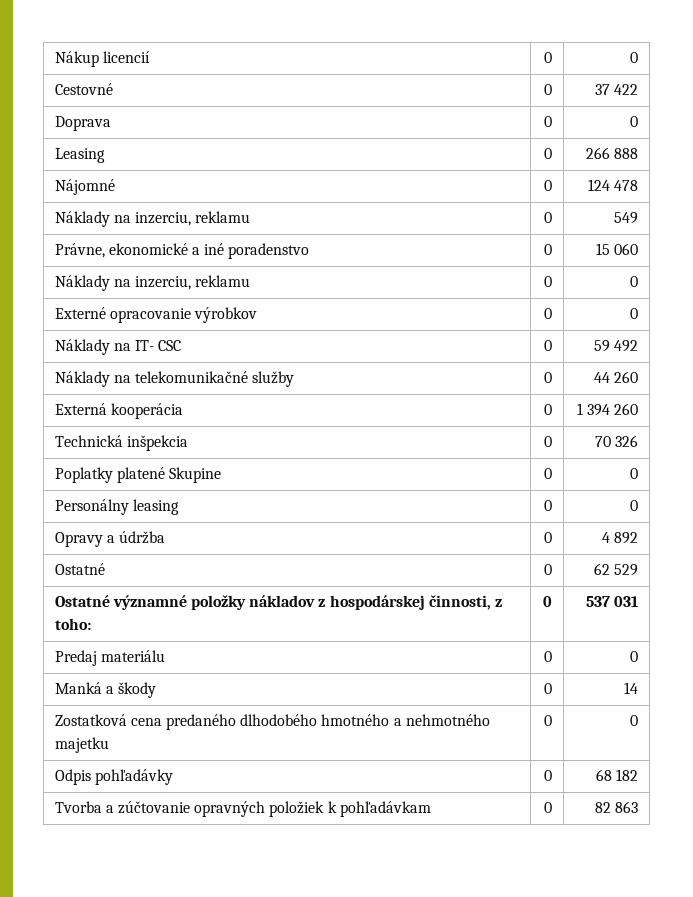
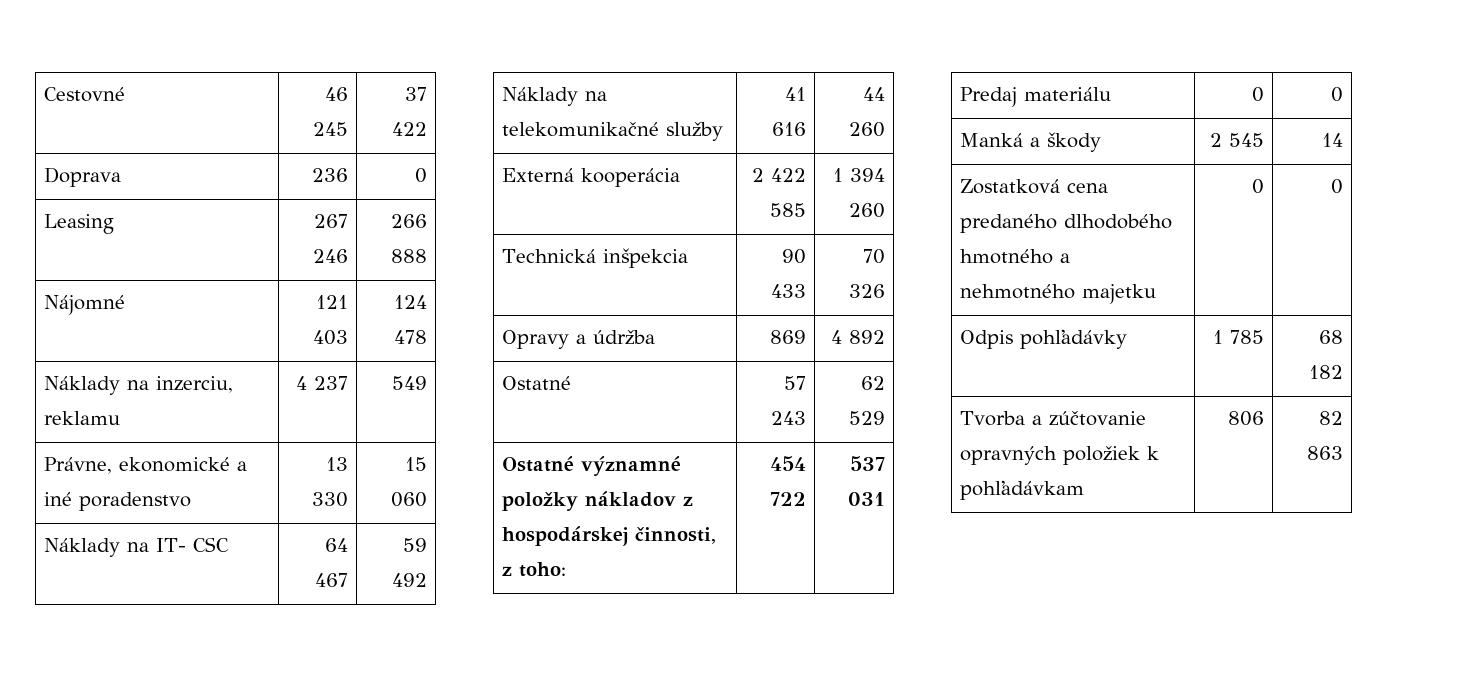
[54,51,150,67] [544,52,553,63] [630,52,639,63] Nákup licencií | 0 | 0 // -> (43, 94) none
[544,84,553,95] 0 -> [325,87,349,101] [313,122,349,136] 46 245
[544,116,553,127] 0 -> [312,168,349,182] 236
[544,148,553,159] 0 -> [314,214,349,228] [313,249,349,263] 267 246
[544,180,553,191] 0 -> [316,295,349,309] [313,330,349,345] 121 403
[544,212,553,223] 0 -> [296,376,349,390] 4 237
[544,244,553,255] 0 -> [326,457,349,471] [312,492,349,507] 13 330
[54,275,251,291] [544,276,553,287] [630,276,639,287] [54,307,257,323] [544,308,553,319] [630,308,639,319] // Náklady na inzerciu, reklamu | 0 | 0 // Externé opracovanie výrobkov | 0 | 0 -> (428, 499) none
[544,340,553,351] 0 -> [325,538,349,552] [315,573,349,587] 64 467
[544,372,553,383] 0 -> [785,87,807,101] [772,122,807,136] 41 616
[544,404,553,415] 0 -> [752,168,807,182] [770,203,807,217] 2 422 585
[544,436,553,447] 0 -> [782,249,807,264] [771,284,807,298] 90 433
[54,467,221,483] [544,468,553,479] [630,468,639,479] [54,499,179,515] [544,500,553,511] [630,500,639,511] // Poplatky platené Skupine | 0 | 0 // Personálny leasing | 0 | 0 -> (886, 291) none
[544,532,553,543] 0 -> [770,330,807,344] 869
[544,564,553,575] 0 -> [784,376,807,390] [771,411,807,425] 57 243
[543,596,553,607] 0 -> [770,456,807,471] [770,492,807,506] 454 722
[544,683,553,694] 0 -> [1210,133,1265,147] 2 545
[544,770,553,781] 0 -> [1213,330,1265,344] 1 785
[544,802,553,813] 0 -> [1228,411,1265,426] 806

